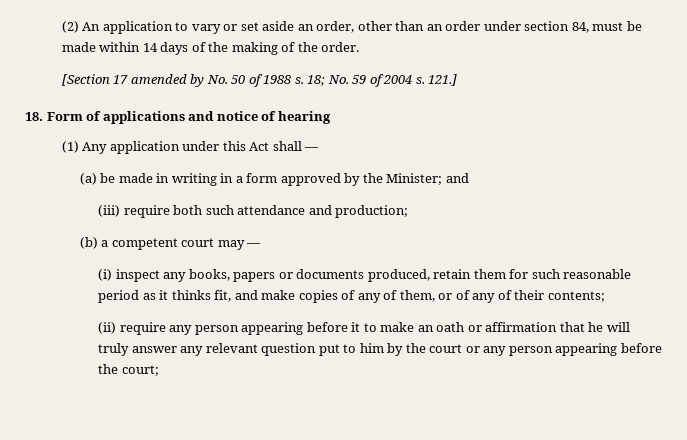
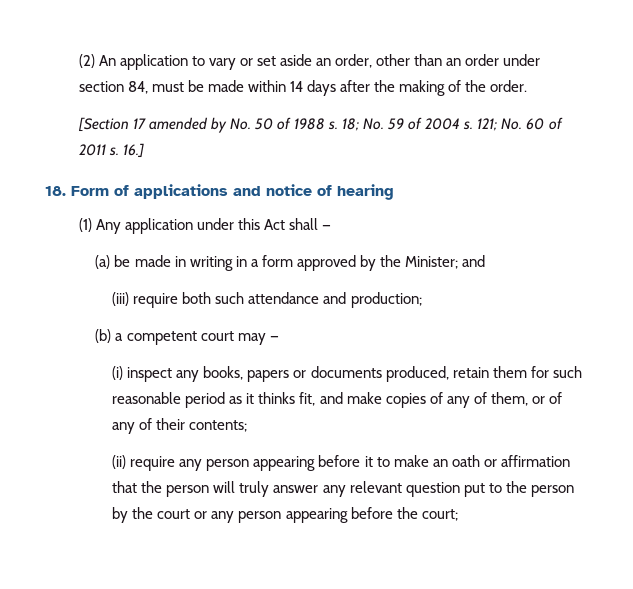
[191,42,206,52] of -> [340,80,371,92] after
[428,74,458,86] 121.] -> [477,117,563,131] [78,143,144,158] 121; No. 60 of 2011 s. 16.]
[588,322,604,332] he -> [141,481,210,497] the person
[359,343,384,353] him -> [505,481,574,497] the person

